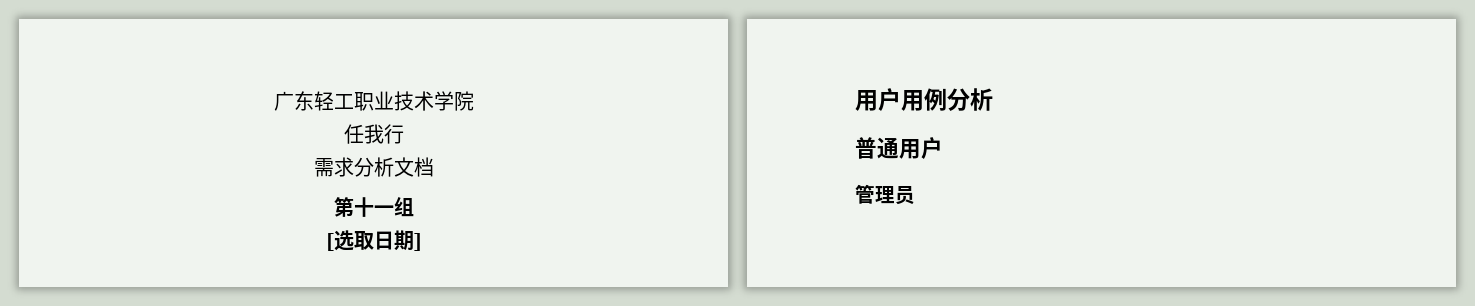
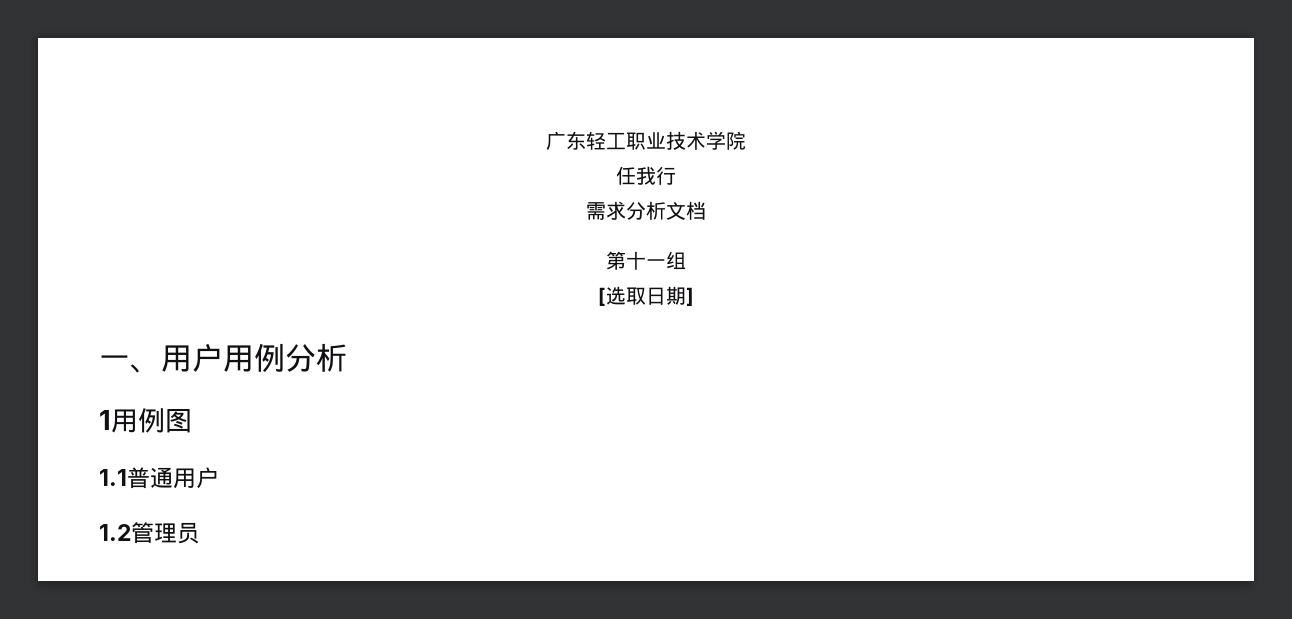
(421, 242) none -> [99,355,161,373] 一、
(993, 99) none -> [99,408,192,433] [99,469,127,486] 1用例图 // 1.1
(943, 148) none -> [99,524,131,541] 1.2

